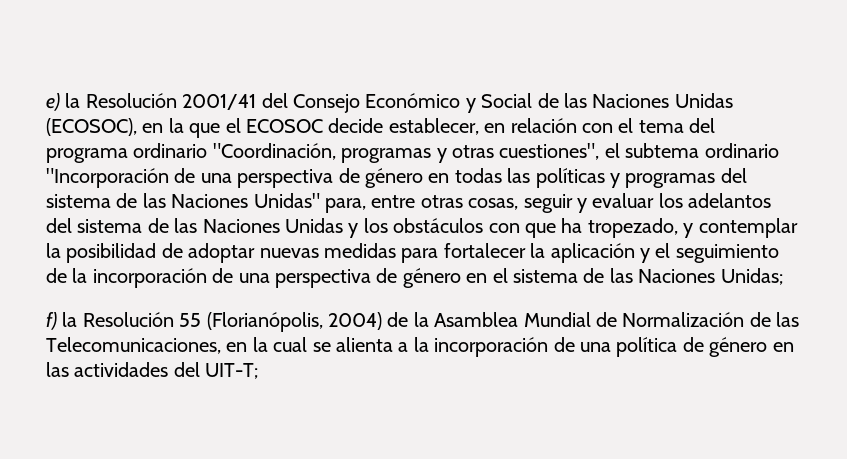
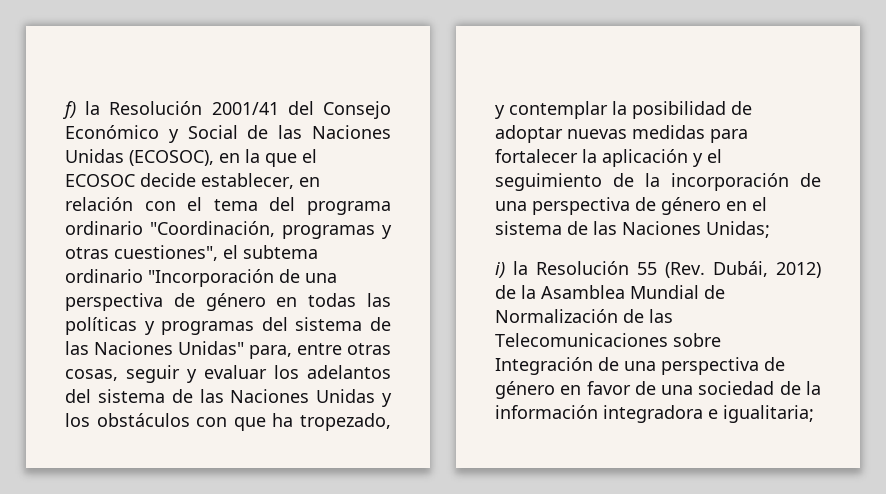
[46,93,60,111] e) -> [62,101,76,119] f)
[46,312,57,330] f) -> [495,262,505,278] i)
[206,312,382,332] (Florianópolis, 2004) -> [665,261,821,278] (Rev. Dubái, 2012)
[46,337,794,357] [46,362,259,379] Telecomunicaciones, en la cual se alienta a la incorporación de una política de género en las actividades del UIT-T; -> [495,333,721,347] [495,357,785,375] [495,381,821,399] [495,405,814,423] Telecomunicaciones sobre Integración de una perspectiva de género en favor de una sociedad de la información integradora e igualitaria;

